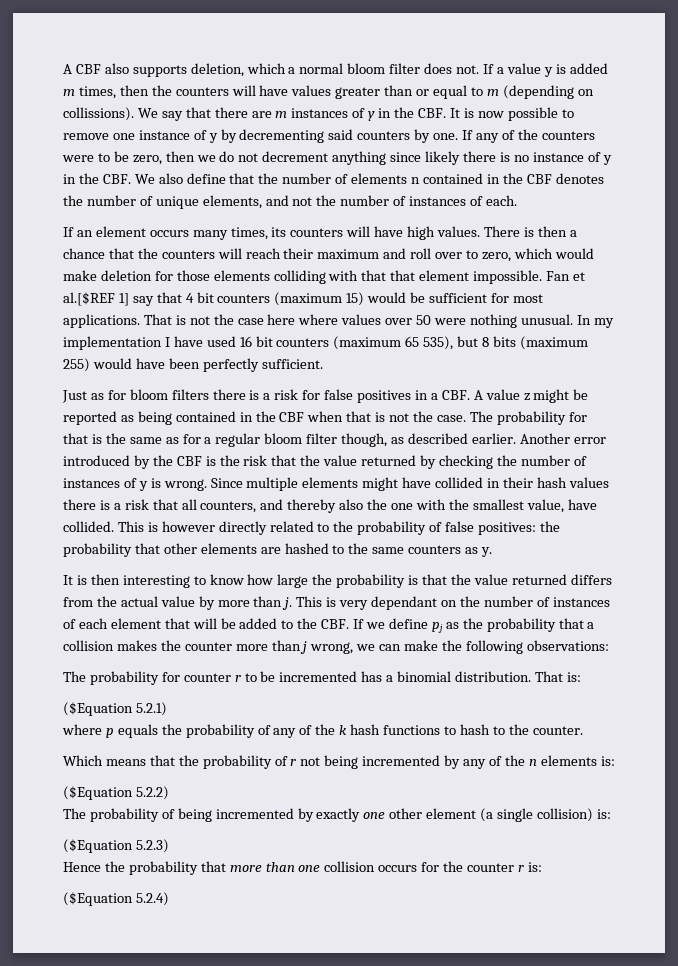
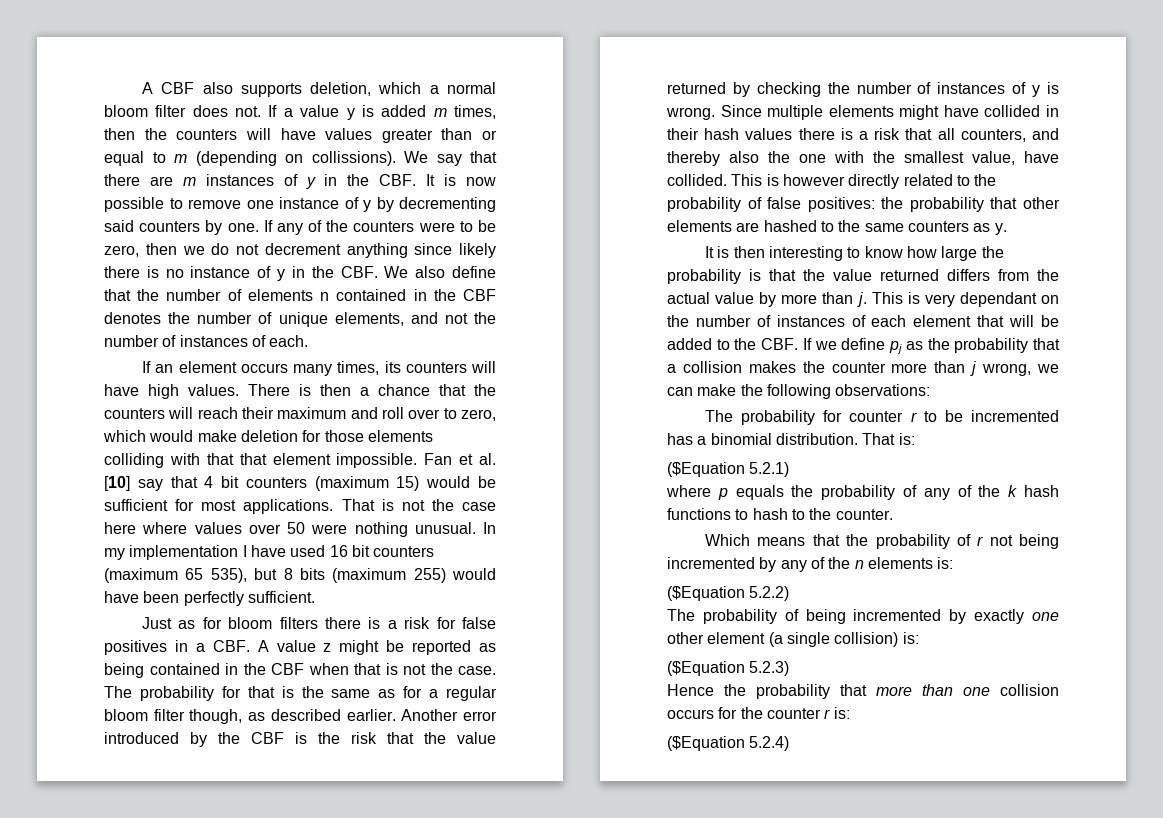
[63,292,129,306] al.[$REF 1] -> [479,453,496,465] [104,476,130,491] al. [10]

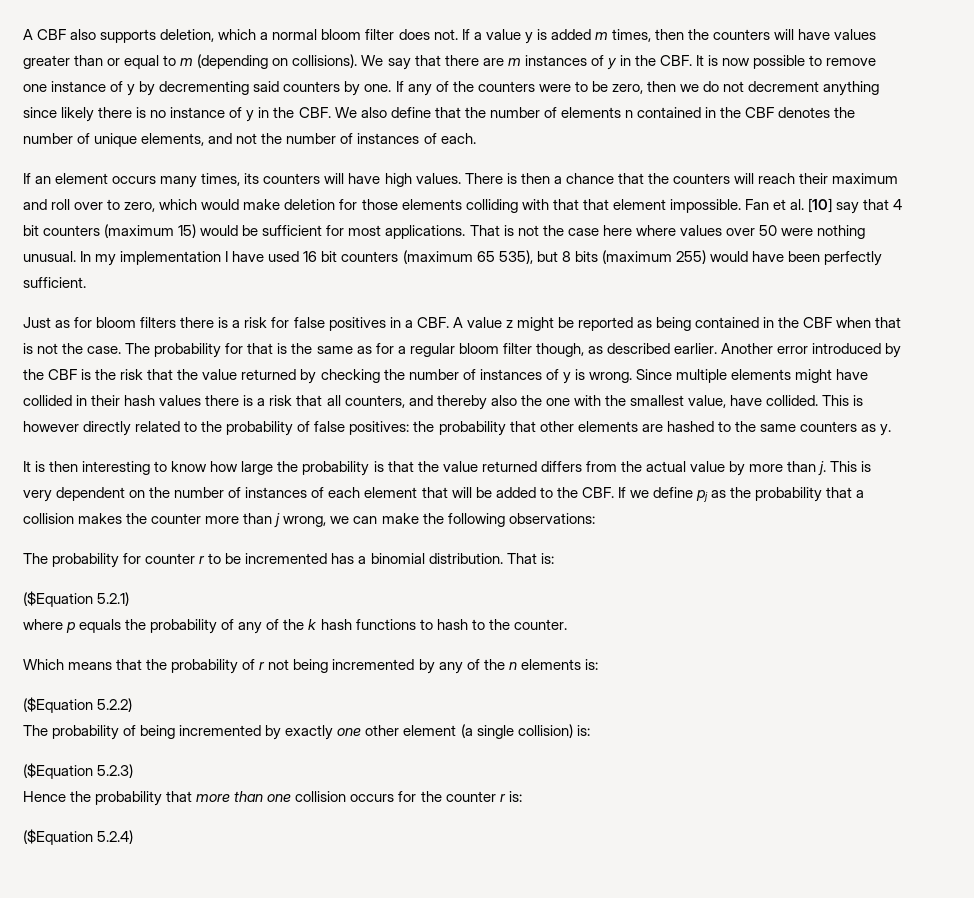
[311,151,396,166] collissions). -> [292,54,358,68] collisions).
[959,292,1037,307] dependant -> [56,487,126,501] dependent

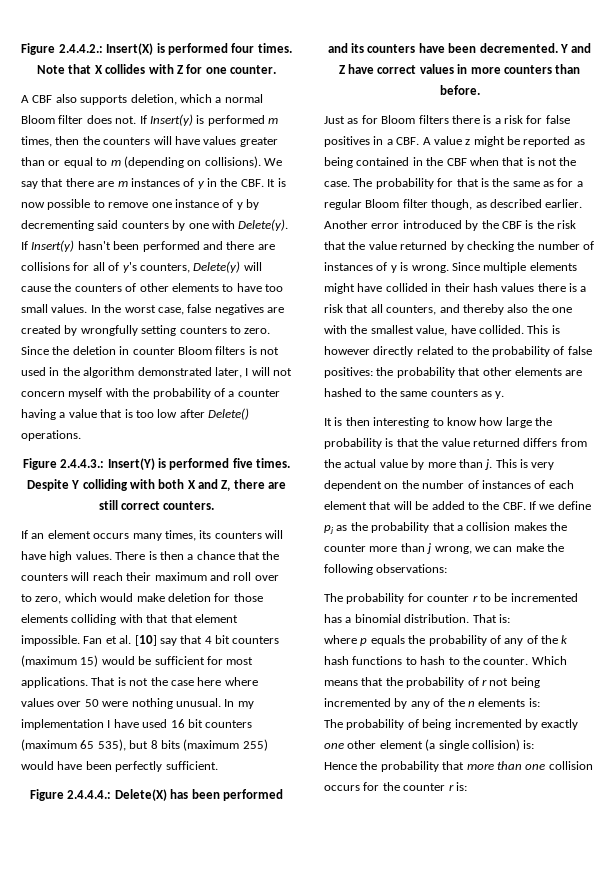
(23, 34) none -> [21,43,292,55] [37,64,276,74] Figure 2.4.4.2.: Insert(X) is performed four times. Note that X collides with Z for one counter. //
[321,29,362,40] bloom -> [21,115,55,124] Bloom
[473,29,591,44] a value y is added -> [149,114,265,126] Insert(y) is performed
[364,81,880,96] [23,107,856,122] [23,133,476,147] one. If any of the counters were to be zero, then we do not decrement anything since likely there is no instance of y in the CBF. We also define that the number of elements n contained in the CBF denotes the number of unique elements, and not the number of instances of each. -> [188,219,289,231] [21,240,275,252] [21,261,262,273] [21,283,283,292] [21,304,284,315] [21,325,271,336] [21,346,279,355] [21,367,292,378] [21,388,280,399] [21,408,249,420] [21,430,81,441] [22,458,291,470] [26,479,287,491] [98,500,215,510] one with Delete(y). If Insert(y) hasn't been performed and there are collisions for all of y's counters, Delete(y) will cause the counters of other elements to have too small values. In the worst case, false negatives are created by wrongfully setting counters to zero. Since the deletion in counter Bloom filters is not used in the algorithm demonstrated later, I will not concern myself with the probability of a counter having a value that is too low after Delete() operations. // Figure 2.4.4.3.: Insert(Y) is performed five times. Despite Y colliding with both X and Z, there are still correct counters.
(86, 282) none -> [30,789,283,801] [327,43,592,53] [338,64,581,74] [439,85,480,95] // Figure 2.4.4.4.: Delete(X) has been performed and its counters have been decremented. Y and Z have correct values in more counters than before.
[96,317,137,328] bloom -> [381,115,416,124] Bloom
[458,343,499,354] bloom -> [365,199,400,208] Bloom
[23,591,130,607] // ($Equation 5.2.1) -> (510, 618) none
(567, 624) // -> (529, 661) none
[23,697,133,713] // ($Equation 5.2.2) -> (540, 702) none
[23,763,134,779] // ($Equation 5.2.3) -> (535, 744) none
[23,829,134,845] // ($Equation 5.2.4) -> (467, 786) none

